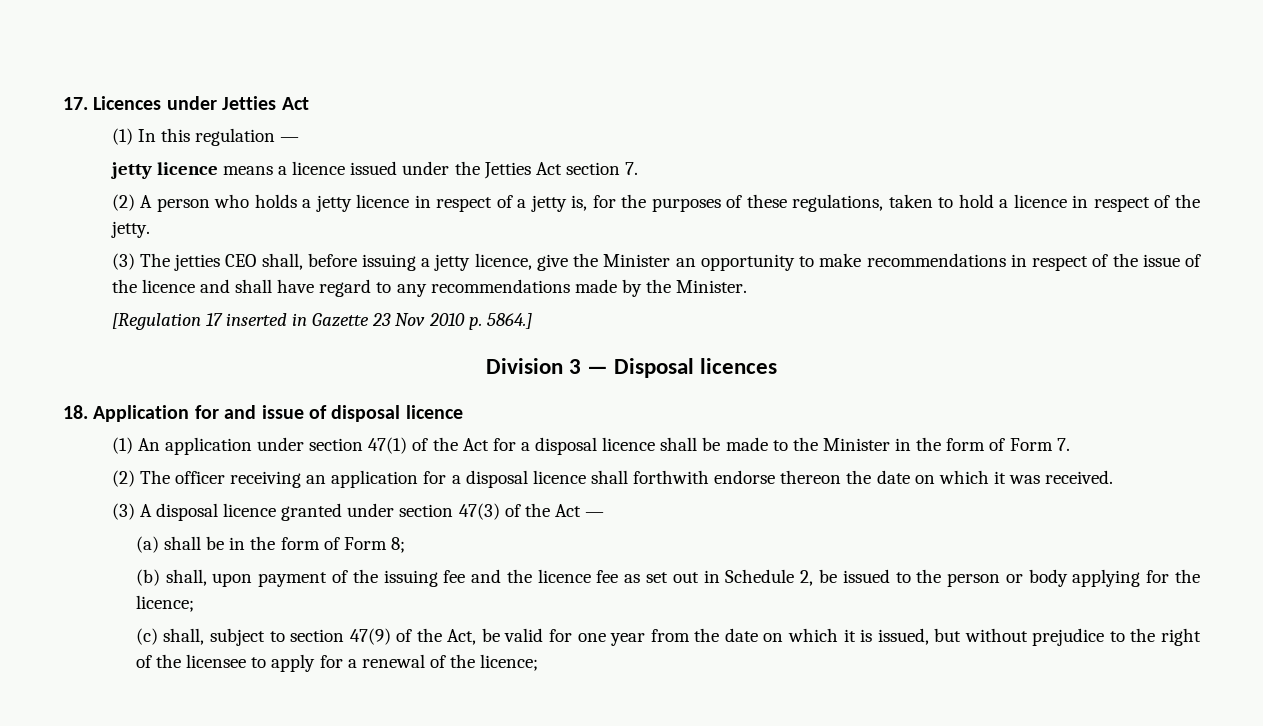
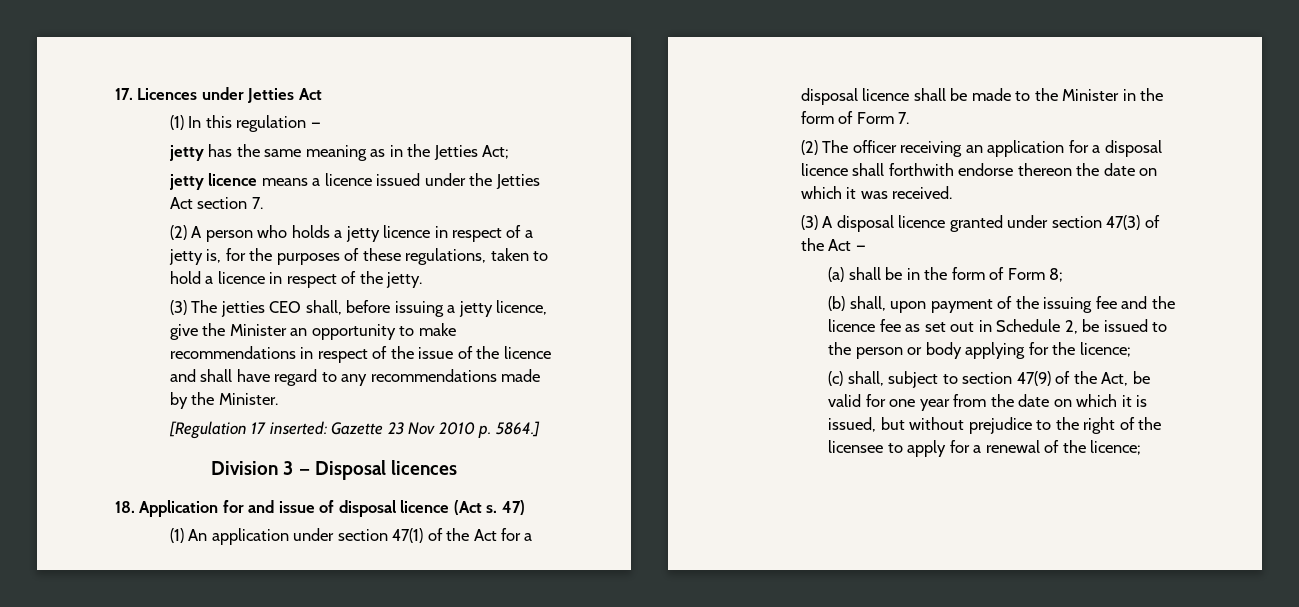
(300, 139) none -> [168,144,510,161] // jetty has the same meaning as in the Jetties Act;
[225,313,307,326] inserted in -> [269,421,327,435] inserted:
(463, 412) none -> [453,500,525,515] (Act s. 47)

